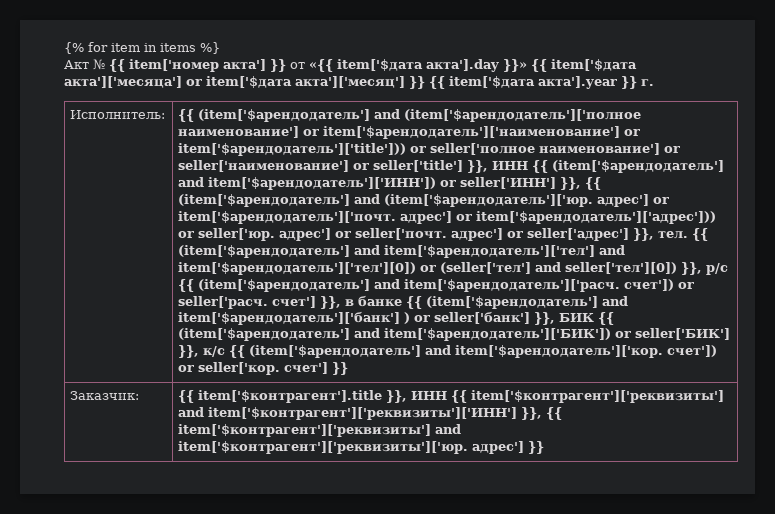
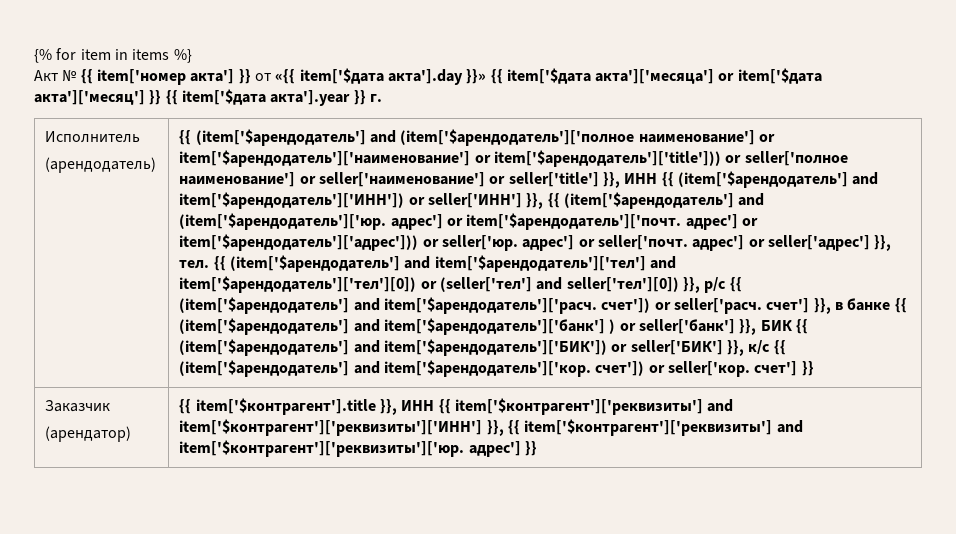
[70,110,166,119] Исполнитель: -> [45,131,141,143] [45,157,157,173] Исполнитель // (арендодатель)
[70,391,140,400] Заказчик: -> [45,400,111,412] [45,426,132,442] Заказчик // (арендатор)

